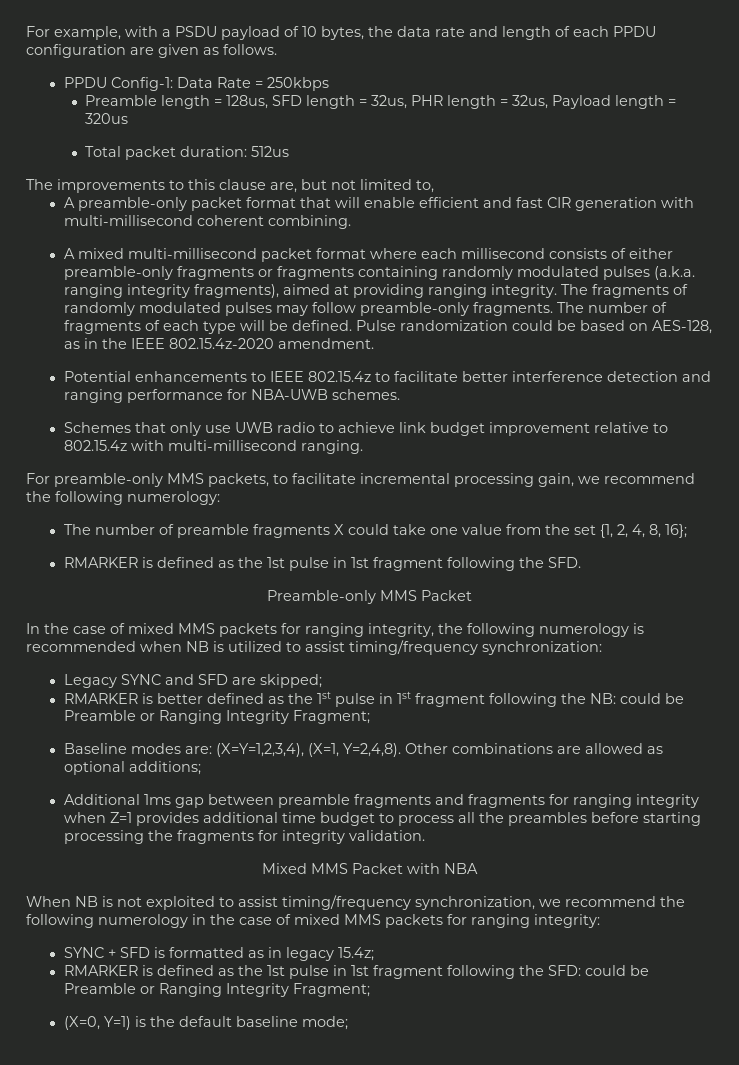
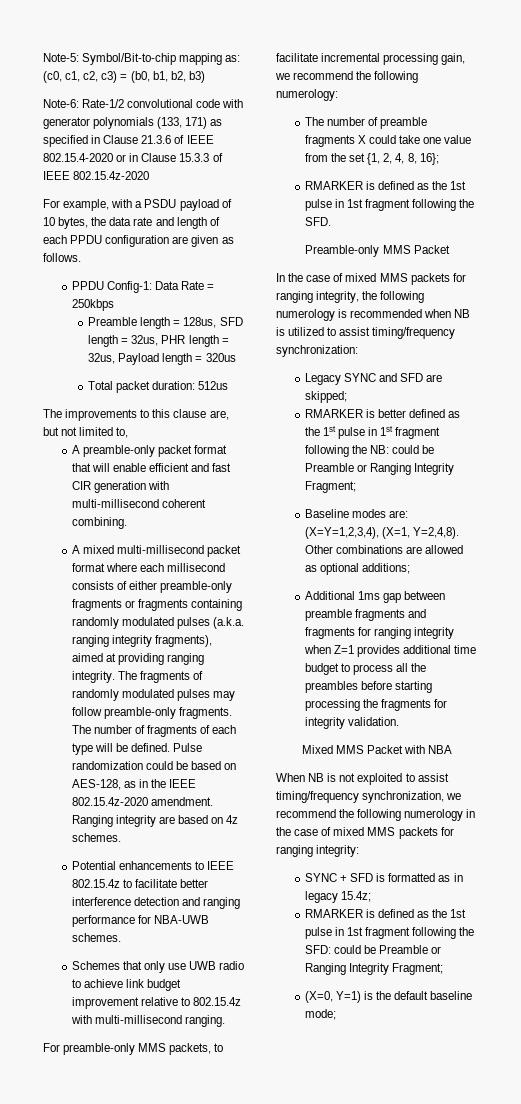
(26, 31) none -> [43,53,241,65] [43,71,205,83] [43,99,244,108] [43,117,223,129] [43,135,214,147] [43,153,223,162] [43,171,150,180] Note-5: Symbol/Bit-to-chip mapping as: (c0, c1, c2, c3) = (b0, b1, b2, b3) // Note-6: Rate-1/2 convolutional code with generator polynomials (133, 171) as specified in Clause 21.3.6 of IEEE 802.15.4-2020 or in Clause 15.3.3 of IEEE 802.15.4z-2020 //
(374, 343) none -> [71,815,239,827] [71,833,121,842] Ranging integrity are based on 4z schemes.

